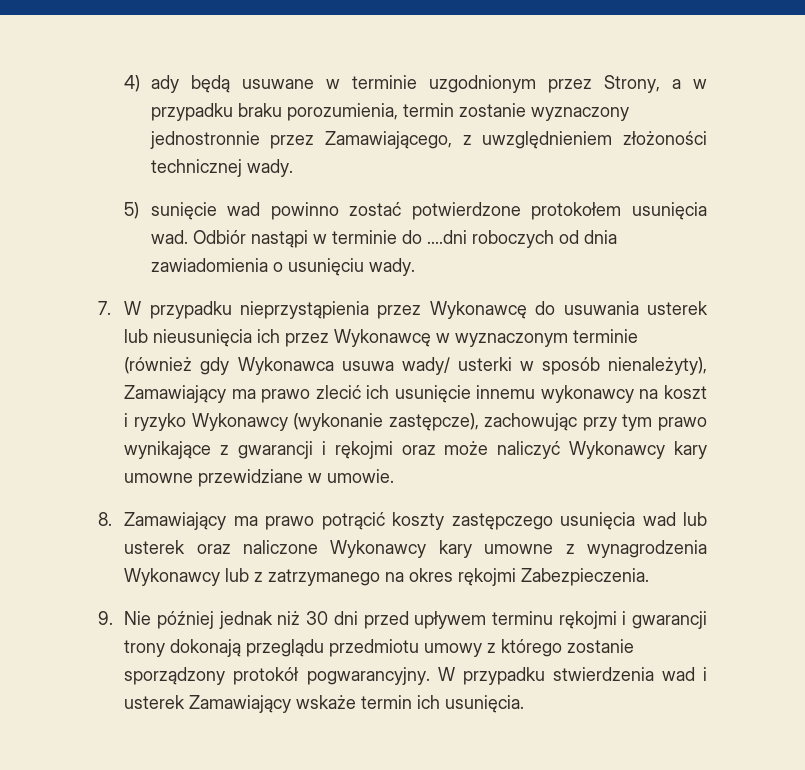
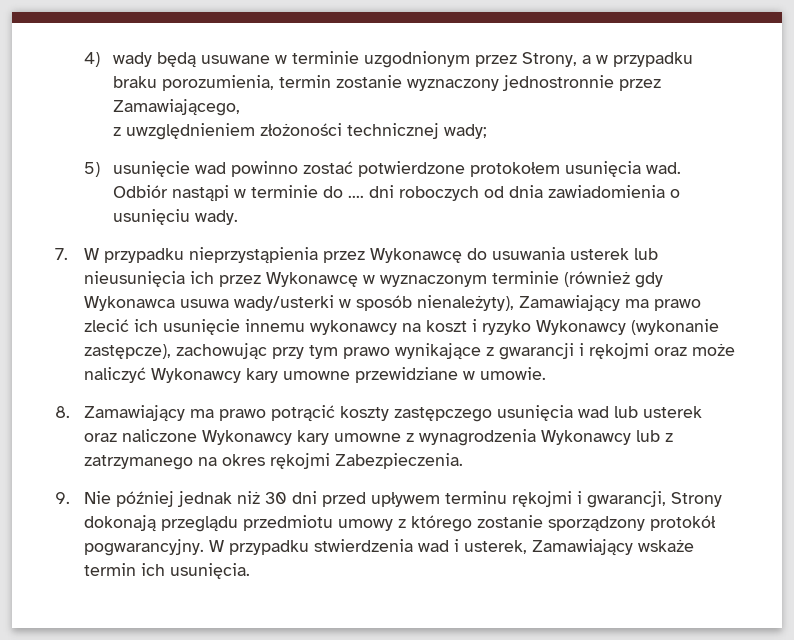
[150,75,179,93] ady -> [113,52,153,67] wady
(453, 140) none -> (241, 107) //
[246,159,293,177] wady. -> [444,124,488,139] wady;
[150,202,217,220] sunięcie -> [113,161,191,177] usunięcie
[426,230,467,244] ....dni -> [348,185,395,198] .... dni
[401,357,512,375] wady/ usterki -> [234,295,335,311] wady/usterki
[632,611,707,629] [124,640,166,657] gwarancji trony -> [587,491,723,508] gwarancji, Strony
[124,695,186,709] usterek -> [464,540,528,554] usterek,

